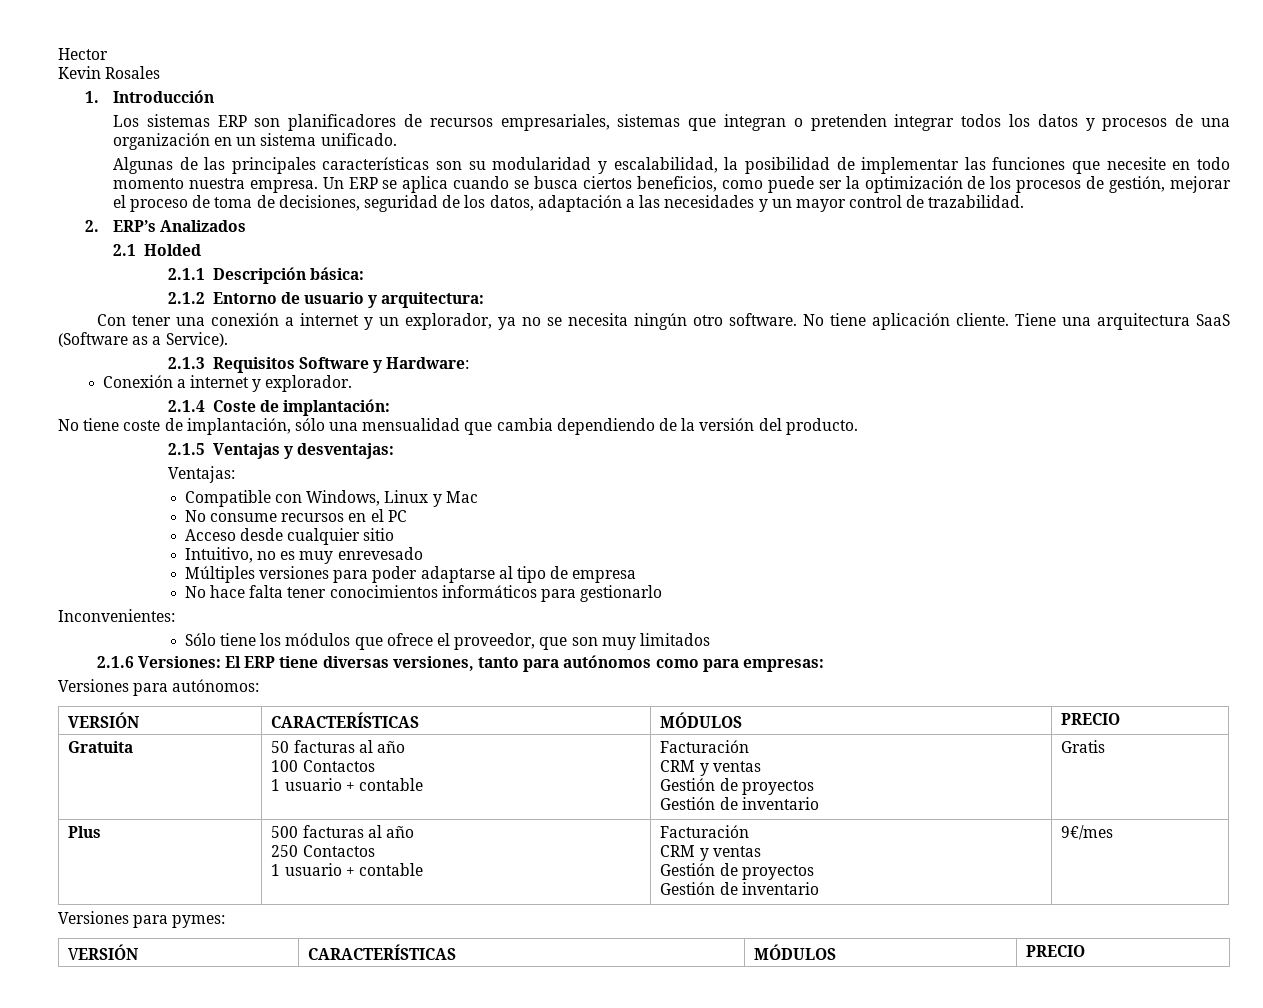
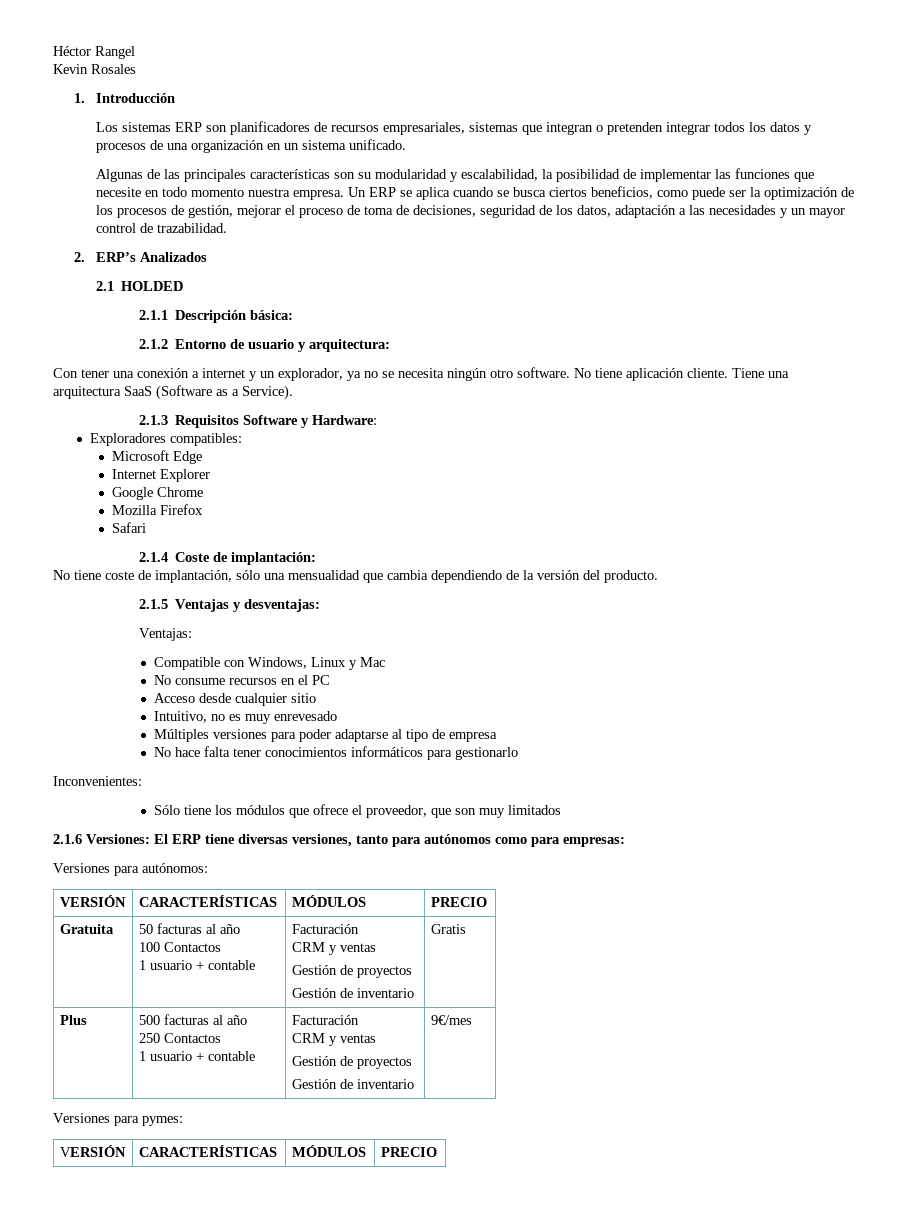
[58,48,108,60] Hector -> [53,46,135,59] Héctor Rangel
[143,244,201,256] Holded -> [121,281,184,291] HOLDED
[102,375,353,392] Conexión a internet y explorador. -> [90,433,243,446] [111,450,202,464] [111,469,210,482] [111,487,203,500] [111,504,203,515] [111,522,146,533] Exploradores compatibles: // Microsoft Edge // Internet Explorer // Google Chrome // Mozilla Firefox // Safari

